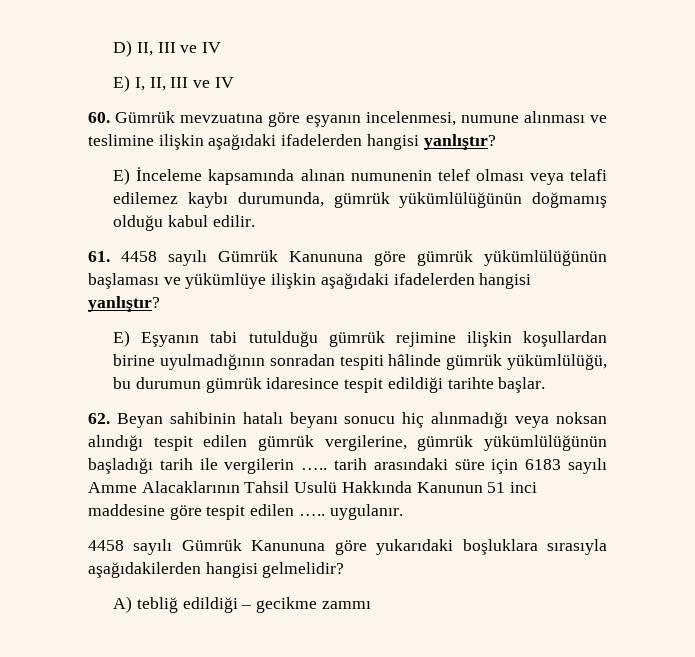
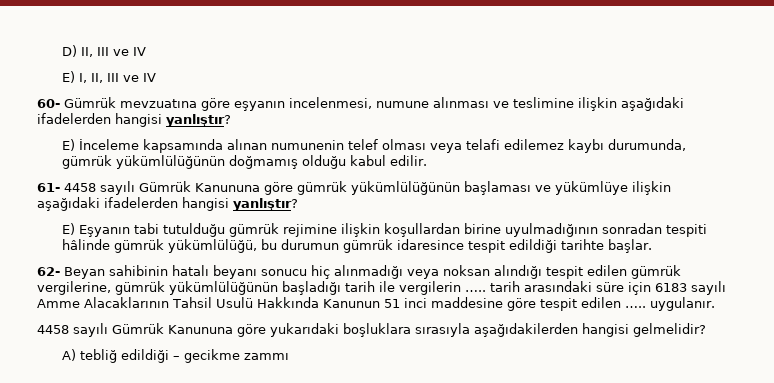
[88,112,110,123] 60. -> [37,99,60,108] 60-
[88,251,110,262] 61. -> [37,183,60,192] 61-
[88,413,110,424] 62. -> [37,267,60,276] 62-

